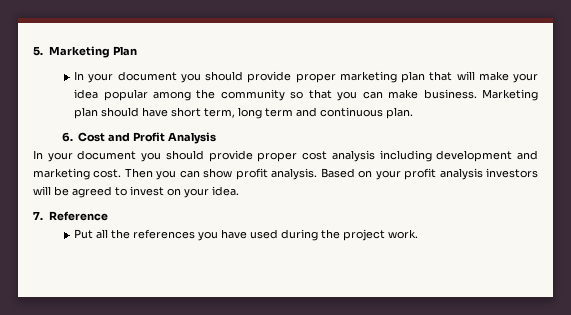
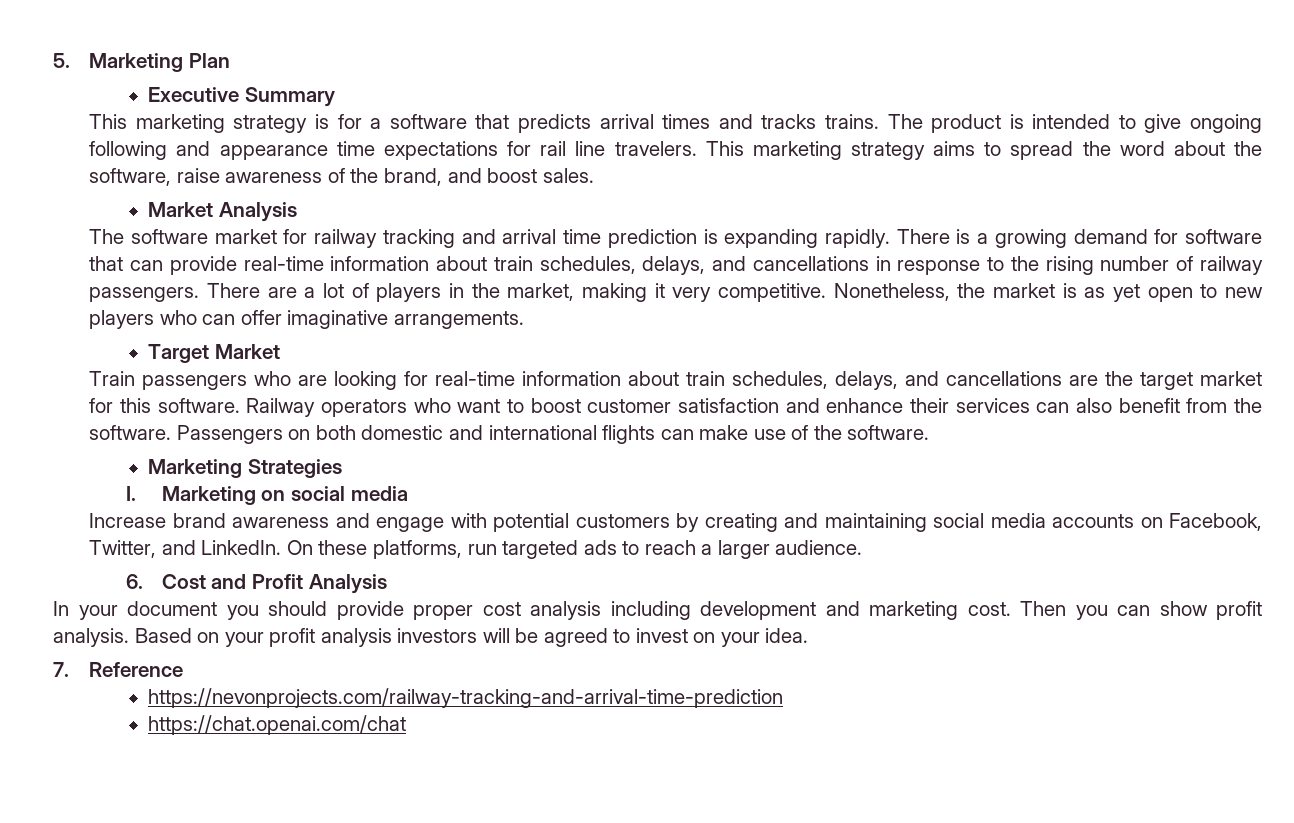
[74,71,538,83] [74,89,539,101] [74,107,414,119] In your document you should provide proper marketing plan that will make your idea popular among the community so that you can make business. Marketing plan should have short term, long term and continuous plan. -> [148,87,335,107] [89,114,1262,133] [89,141,1262,160] [89,168,594,186] [148,202,297,222] [89,229,1262,248] [89,256,1264,275] [89,283,1263,302] [89,310,524,329] [148,344,280,363] [89,371,1262,390] [89,398,1262,417] [89,425,930,444] [148,459,342,478] [125,486,408,505] [89,513,1262,532] [89,540,863,559] Executive Summary // This marketing strategy is for a software that predicts arrival times and tracks trains. The product is intended to give ongoing following and appearance time expectations for rail line travelers. This marketing strategy aims to spread the word about the software, raise awareness of the brand, and boost sales. // Market Analysis // The software market for railway tracking and arrival time prediction is expanding rapidly. There is a growing demand for software that can provide real-time information about train schedules, delays, and cancellations in response to the rising number of railway passengers. There are a lot of players in the market, making it very competitive. Nonetheless, the market is as yet open to new players who can offer imaginative arrangements. // Target Market // Train passengers who are looking for real-time information about train schedules, delays, and cancellations are the target market for this software. Railway operators who want to boost customer satisfaction and enhance their services can also benefit from the software. Passengers on both domestic and international flights can make use of the software. // Marketing Strategies // I. Marketing on social media // Increase brand awareness and engage with potential customers by creating and maintaining social media accounts on Facebook, Twitter, and LinkedIn. On these platforms, run targeted ads to reach a larger audience.
[74,229,419,241] Put all the references you have used during the project work. -> [148,688,784,708] [148,715,407,735] https://nevonprojects.com/railway-tracking-and-arrival-time-prediction // https://chat.openai.com/chat

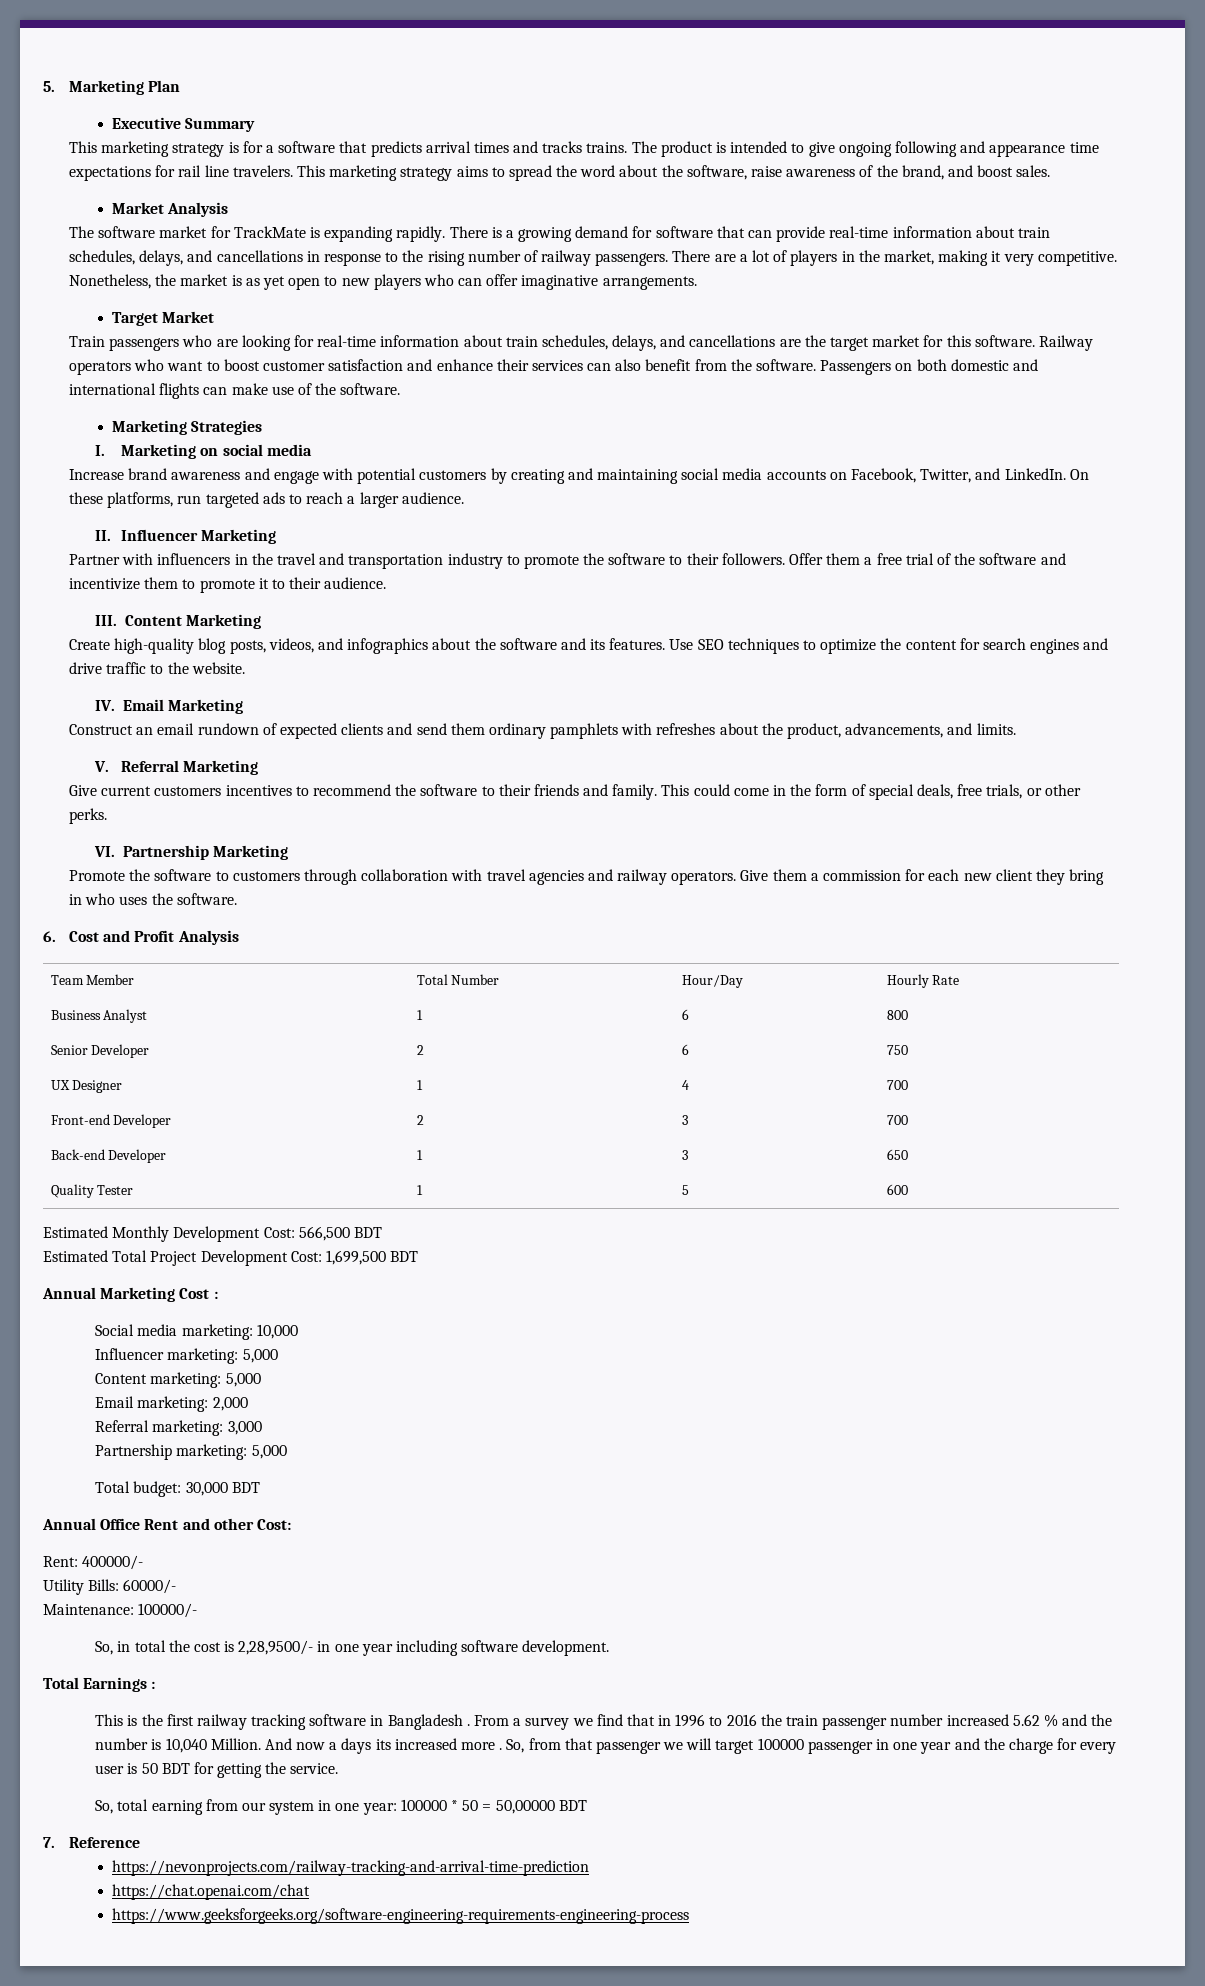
[314,229,697,248] railway tracking and arrival time prediction -> [233,226,306,238] TrackMate
[125,574,387,594] [53,601,1262,620] [53,628,809,647] 6. Cost and Profit Analysis // In your document you should provide proper cost analysis including development and marketing cost. Then you can show profit analysis. Based on your profit analysis investors will be agreed to invest on your idea. -> [95,529,277,544] [69,553,1066,569] [69,577,387,593] [95,614,262,629] [69,638,1109,654] [69,662,245,674] [95,699,244,714] [69,723,1016,739] [94,760,259,775] [69,784,1081,800] [69,808,108,824] [94,845,289,860] [69,869,1105,885] [69,893,237,905] [43,930,239,945] [50,974,135,985] [416,974,500,985] [681,975,743,988] [886,974,960,988] [50,1009,148,1023] [416,1010,423,1020] [681,1009,689,1020] [886,1010,908,1020] [50,1044,150,1058] [416,1045,424,1055] [681,1044,689,1055] [886,1045,908,1055] [50,1080,123,1093] [416,1080,423,1090] [681,1080,689,1090] [886,1080,908,1090] [50,1114,172,1128] [416,1115,424,1125] [681,1115,688,1125] [886,1115,908,1125] [50,1149,167,1163] [416,1150,423,1160] [681,1150,688,1160] [886,1149,908,1160] [50,1184,134,1198] [416,1185,423,1195] [681,1185,689,1195] [886,1184,908,1195] [43,1226,382,1242] [43,1250,419,1266] [42,1287,218,1302] [95,1324,298,1340] [95,1348,278,1364] [95,1372,261,1388] [95,1396,248,1412] [95,1420,262,1436] [95,1444,287,1460] [95,1481,260,1497] [42,1518,291,1530] [43,1555,144,1570] [43,1579,177,1595] [43,1603,198,1618] [95,1640,610,1656] [43,1677,156,1692] [95,1714,1113,1730] [95,1738,1117,1754] [95,1762,339,1778] [95,1799,587,1815] II. Influencer Marketing // Partner with influencers in the travel and transportation industry to promote the software to their followers. Offer them a free trial of the software and incentivize them to promote it to their audience. // III. Content Marketing // Create high-quality blog posts, videos, and infographics about the software and its features. Use SEO techniques to optimize the content for search engines and drive traffic to the website. // IV. Email Marketing // Construct an email rundown of expected clients and send them ordinary pamphlets with refreshes about the product, advancements, and limits. // V. Referral Marketing // Give current customers incentives to recommend the software to their friends and family. This could come in the form of special deals, free trials, or other perks. // VI. Partnership Marketing // Promote the software to customers through collaboration with travel agencies and railway operators. Give them a commission for each new client they bring in who uses the software. // 6. Cost and Profit Analysis // Team Member | Total Number | Hour/Day | Hourly Rate // Business Analyst | 1 | 6 | 800 // Senior Developer | 2 | 6 | 750 // UX Designer | 1 | 4 | 700 // Front-end Developer | 2 | 3 | 700 // Back-end Developer | 1 | 3 | 650 // Quality Tester | 1 | 5 | 600 // Estimated Monthly Development Cost: 566,500 BDT // Estimated Total Project Development Cost: 1,699,500 BDT // Annual Marketing Cost : // Social media marketing: 10,000 // Influencer marketing: 5,000 // Content marketing: 5,000 // Email marketing: 2,000 // Referral marketing: 3,000 // Partnership marketing: 5,000 // Total budget: 30,000 BDT // Annual Office Rent and other Cost: // Rent: 400000/- // Utility Bills: 60000/- // Maintenance: 100000/- // So, in total the cost is 2,28,9500/- in one year including software development. // Total Earnings : // This is the first railway tracking software in Bangladesh . From a survey we find that in 1996 to 2016 the train passenger number increased 5.62 % and the number is 10,040 Million. And now a days its increased more . So, from that passenger we will target 100000 passenger in one year and the charge for every user is 50 BDT for getting the service. // So, total earning from our system in one year: 100000 * 50 = 50,00000 BDT
(407, 725) none -> [112,1908,690,1924] // https://www.geeksforgeeks.org/software-engineering-requirements-engineering-process

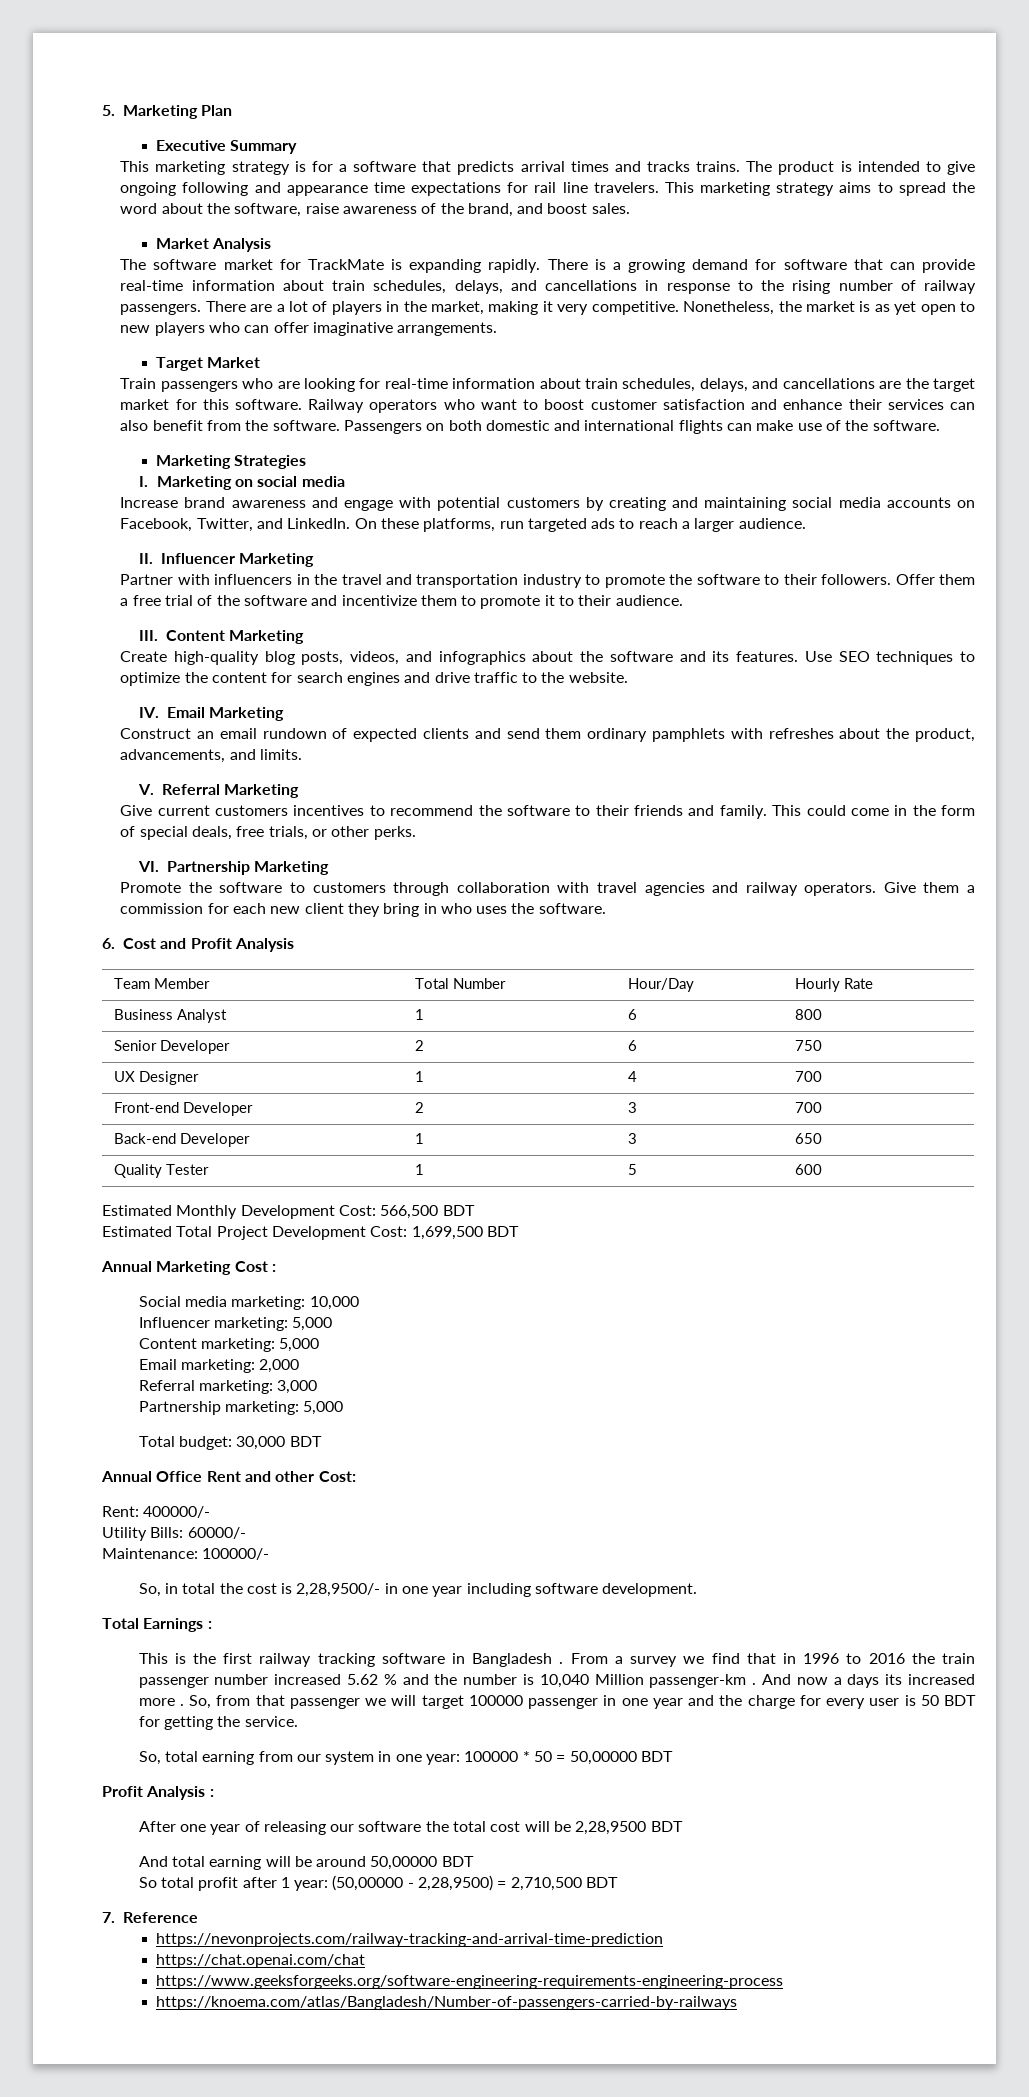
[210,1738,261,1750] Million. -> [594,1674,757,1688] Million passenger-km .
(587, 1805) none -> [102,1786,214,1800] [138,1821,683,1835] [138,1856,474,1870] [138,1875,619,1891] // Profit Analysis : // After one year of releasing our software the total cost will be 2,28,9500 BDT // And total earning will be around 50,00000 BDT // So total profit after 1 year: (50,00000 - 2,28,9500) = 2,710,500 BDT
(690, 1916) none -> [156,1996,738,2010] // https://knoema.com/atlas/Bangladesh/Number-of-passengers-carried-by-railways

